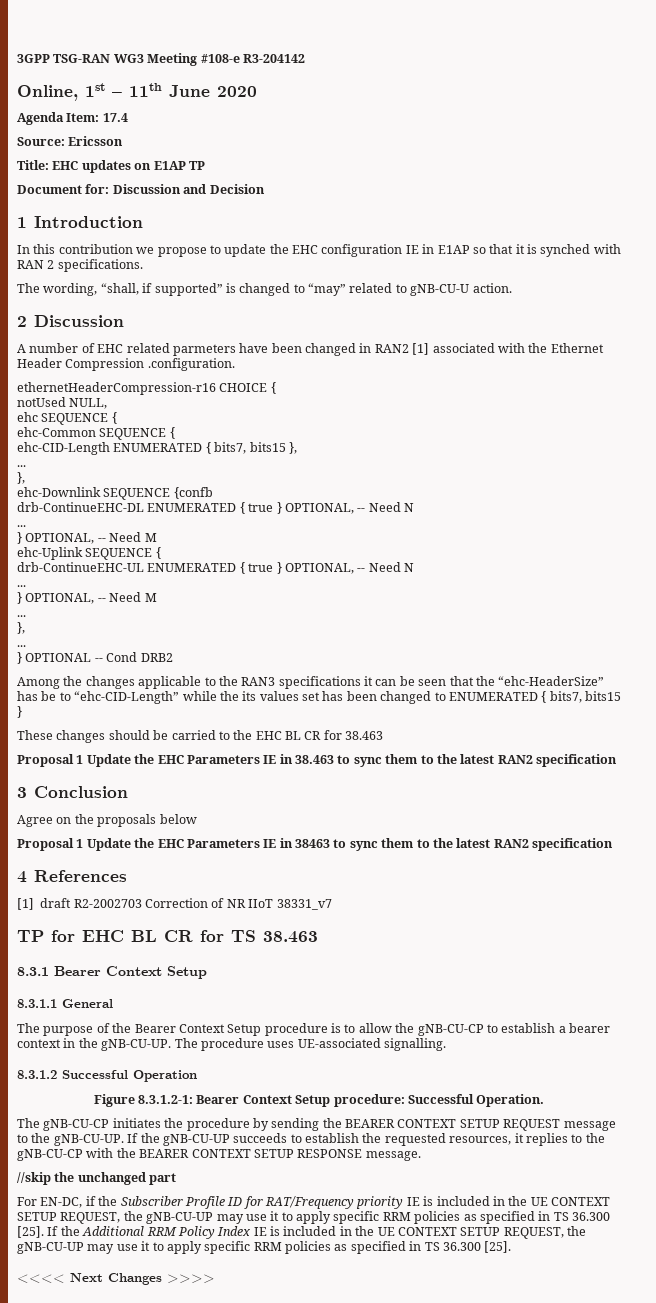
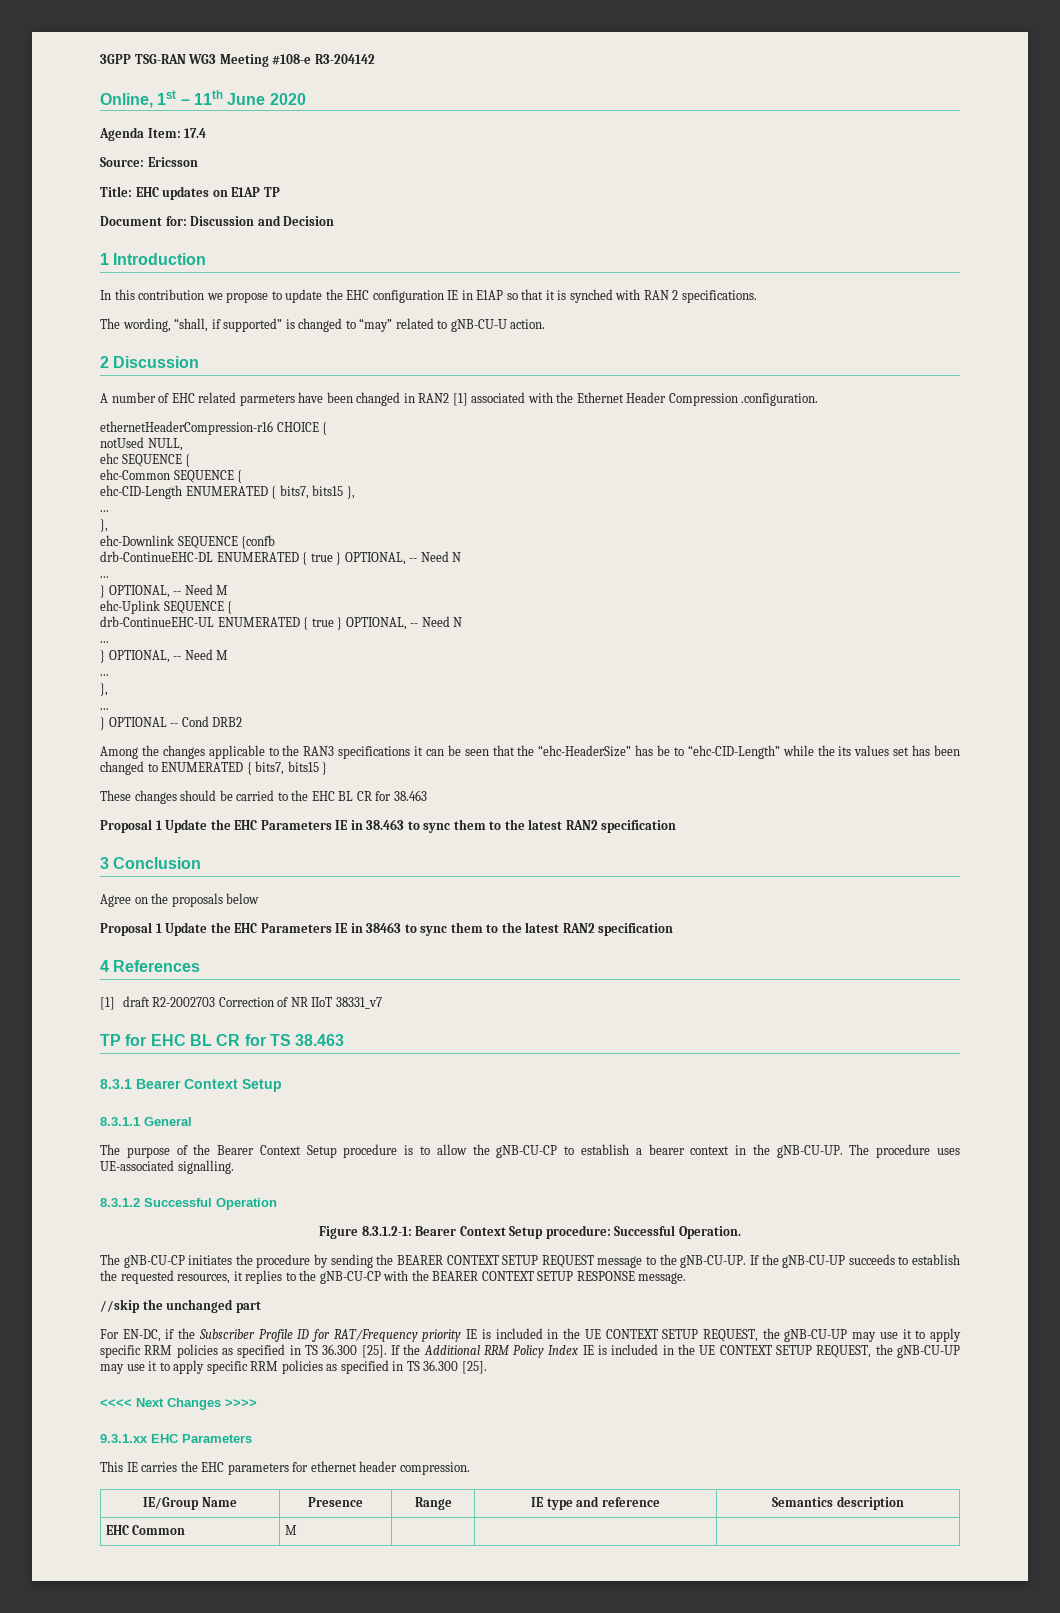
(215, 1278) none -> [100,1434,252,1443] [100,1461,470,1475] [143,1497,237,1510] [308,1497,363,1507] [414,1497,452,1510] [531,1496,660,1510] [772,1496,904,1510] [105,1525,186,1535] [284,1525,297,1535] // 9.3.1.xx EHC Parameters // This IE carries the EHC parameters for ethernet header compression. // IE/Group Name | Presence | Range | IE type and reference | Semantics description // EHC Common | M | | |

